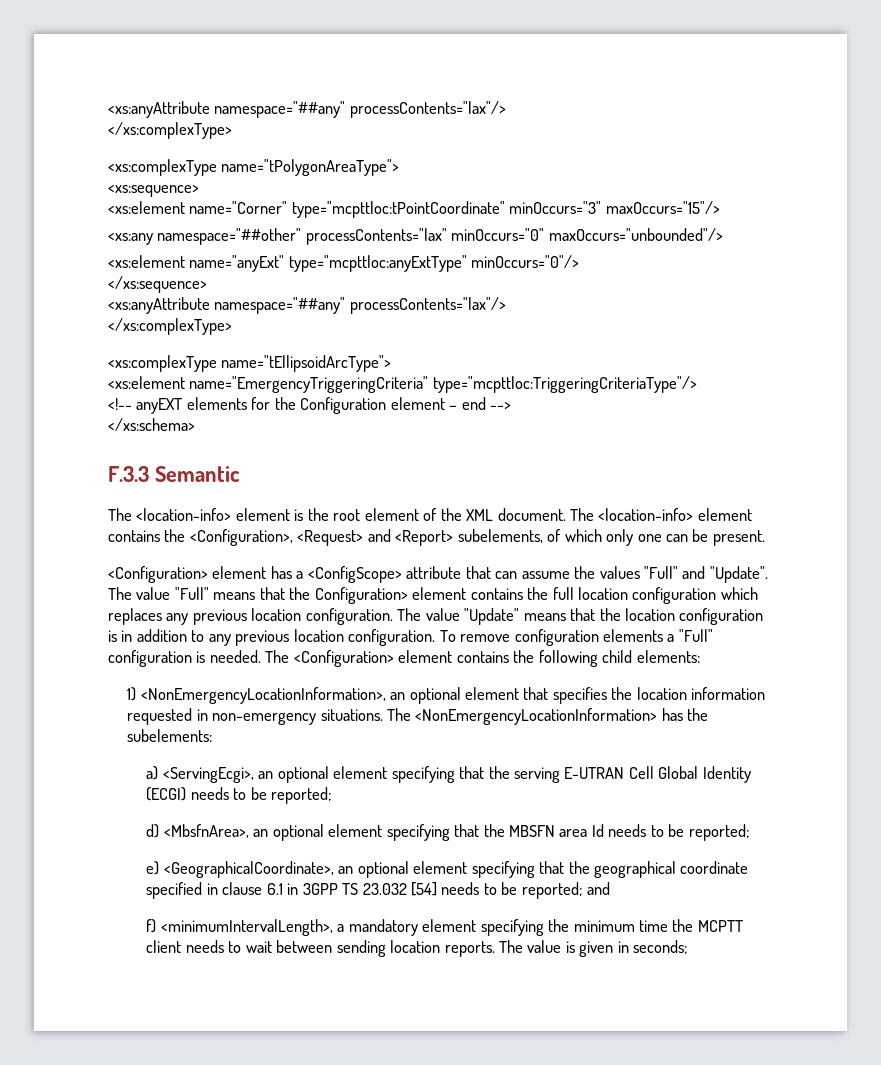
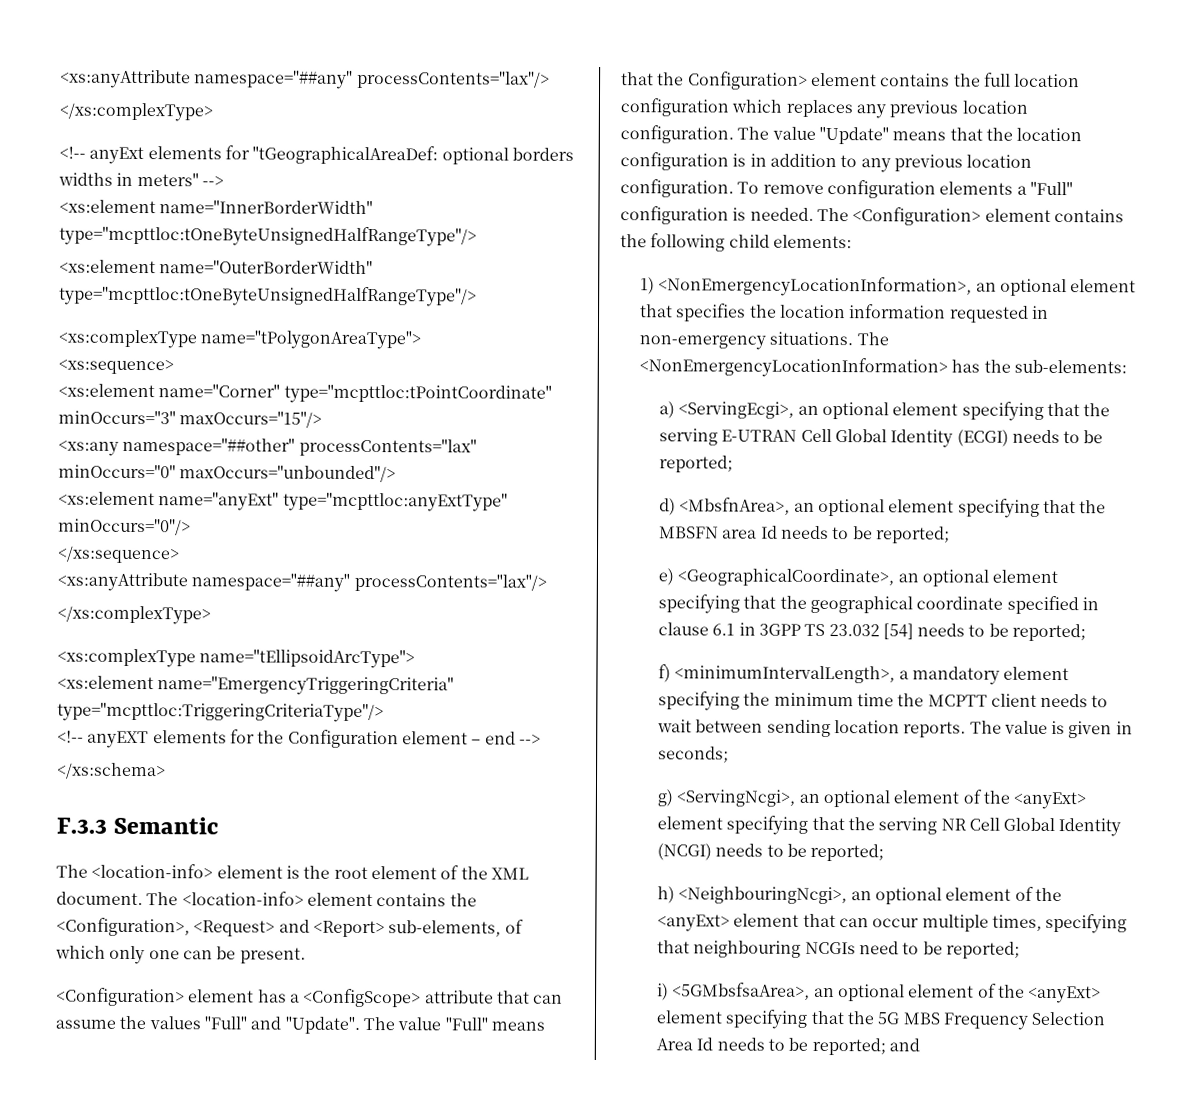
[108,101,506,118] [108,122,232,139] <xs:anyAttribute namespace="##any" processContents="lax"/> // </xs:complexType> -> [60,69,550,89] [59,102,213,122] [59,145,574,165] [58,172,224,187] [59,199,374,215] [59,225,477,247] [59,259,374,275] [59,285,477,307] <xs:anyAttribute namespace="##any" processContents="lax"/> // </xs:complexType> // <!-- anyExt elements for "tGeographicalAreaDef: optional borders widths in meters" --> // <xs:element name="InnerBorderWidth" type="mcpttloc:tOneByteUnsignedHalfRangeType"/> // <xs:element name="OuterBorderWidth" type="mcpttloc:tOneByteUnsignedHalfRangeType"/>
[457,529,543,543] subelements, -> [388,920,502,937] sub-elements,
[127,729,213,742] subelements: -> [1013,359,1127,374] sub-elements:
[587,882,611,895] and -> (1087, 632) none
(689, 947) none -> [656,789,1087,810] [656,815,1122,837] [656,843,885,862] [656,886,1062,905] [656,913,1128,934] [656,940,1020,959] [656,982,1102,1004] [655,1009,1107,1030] [655,1037,920,1056] // g) <ServingNcgi>, an optional element of the <anyExt> element specifying that the serving NR Cell Global Identity (NCGI) needs to be reported; // h) <NeighbouringNcgi>, an optional element of the <anyExt> element that can occur multiple times, specifying that neighbouring NCGIs need to be reported; // i) <5GMbsfsaArea>, an optional element of the <anyExt> element specifying that the 5G MBS Frequency Selection Area Id needs to be reported; and

